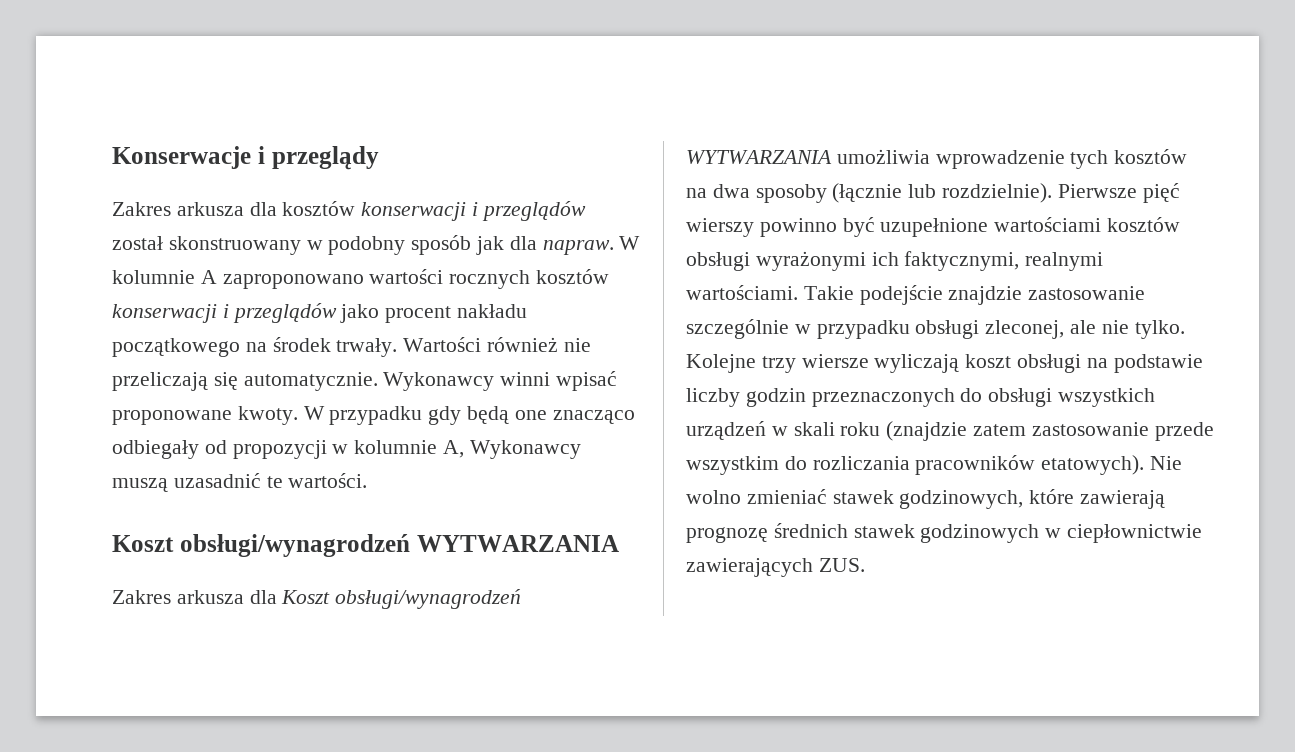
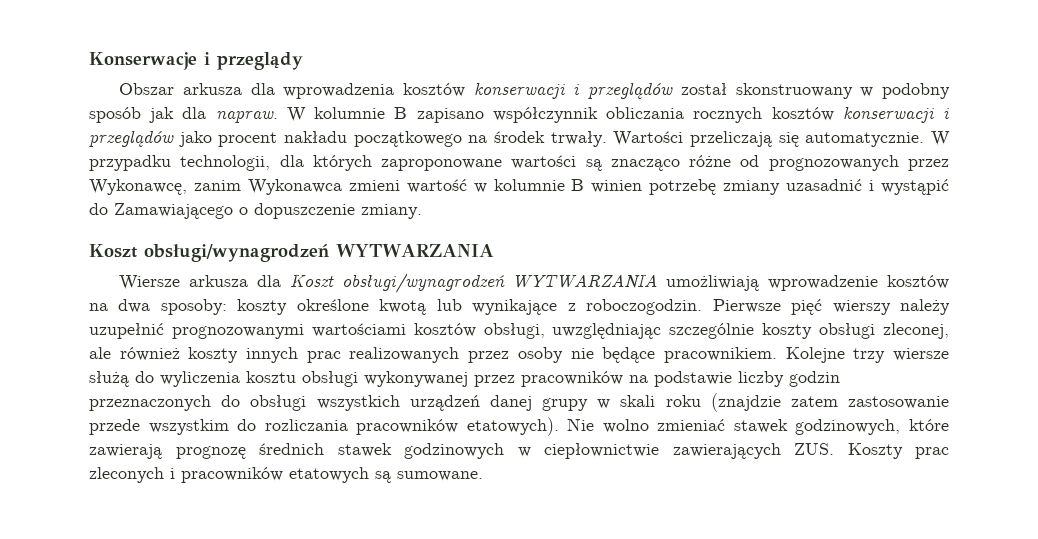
[112,202,277,216] Zakres arkusza dla -> [119,83,395,99] Obszar arkusza dla wprowadzenia
[200,269,444,289] A zaproponowano wartości -> [394,107,685,123] B zapisano współczynnik obliczania
[487,337,591,352] również nie -> (684, 138) none
[383,371,618,391] [112,406,635,425] [112,440,581,459] [112,473,368,492] Wykonawcy winni wpisać proponowane kwoty. W przypadku gdy będą one znacząco odbiegały od propozycji w kolumnie A, Wykonawcy muszą uzasadnić te wartości. -> [930,131,950,146] [89,155,949,171] [89,179,949,195] [89,203,422,219] W przypadku technologii, dla których zaproponowane wartości są znacząco różne od prognozowanych przez Wykonawcę, zanim Wykonawca zmieni wartość w kolumnie B winien potrzebę zmiany uzasadnić i wystąpić do Zamawiającego o dopuszczenie zmiany.
[112,590,171,604] Zakres -> [119,275,181,290] Wiersze
[836,149,1188,169] [686,183,1180,203] [686,217,1181,237] [686,251,1104,271] [686,285,1146,305] [686,319,1185,339] [686,354,1082,373] umożliwia wprowadzenie tych kosztów na dwa sposoby (łącznie lub rozdzielnie). Pierwsze pięć wierszy powinno być uzupełnione wartościami kosztów obsługi wyrażonymi ich faktycznymi, realnymi wartościami. Takie podejście znajdzie zastosowanie szczególnie w przypadku obsługi zleconej, ale nie tylko. Kolejne trzy wiersze wyliczają koszt obsługi -> [666,275,950,291] [89,299,950,315] [89,323,950,339] [89,347,950,363] [89,371,623,387] umożliwiają wprowadzenie kosztów na dwa sposoby: koszty określone kwotą lub wynikające z roboczogodzin. Pierwsze pięć wierszy należy uzupełnić prognozowanymi wartościami kosztów obsługi, uwzględniając szczególnie koszty obsługi zleconej, ale również koszty innych prac realizowanych przez osoby nie będące pracownikiem. Kolejne trzy wiersze służą do wyliczenia kosztu obsługi wykonywanej przez pracowników
(766, 430) none -> [489,395,588,411] danej grupy
(865, 565) none -> [847,443,949,459] [89,467,483,483] Koszty prac zleconych i pracowników etatowych są sumowane.

